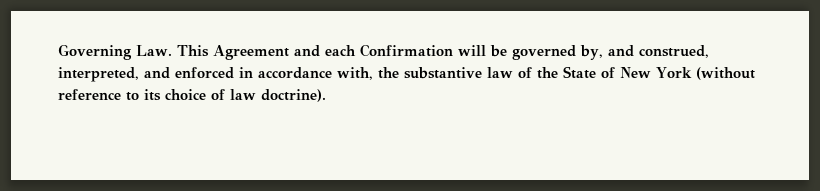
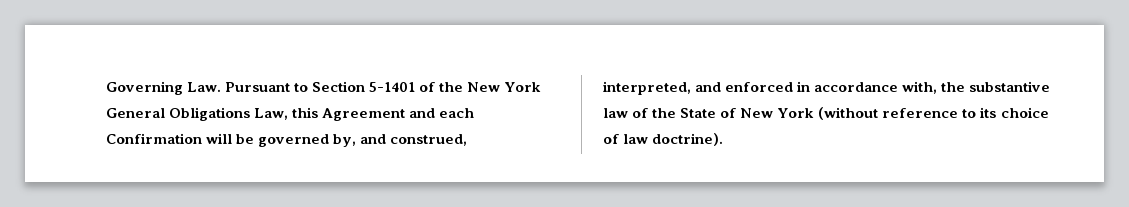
[176,45,209,57] This -> [225,81,542,92] [106,107,319,121] Pursuant to Section 5-1401 of the New York General Obligations Law, this

